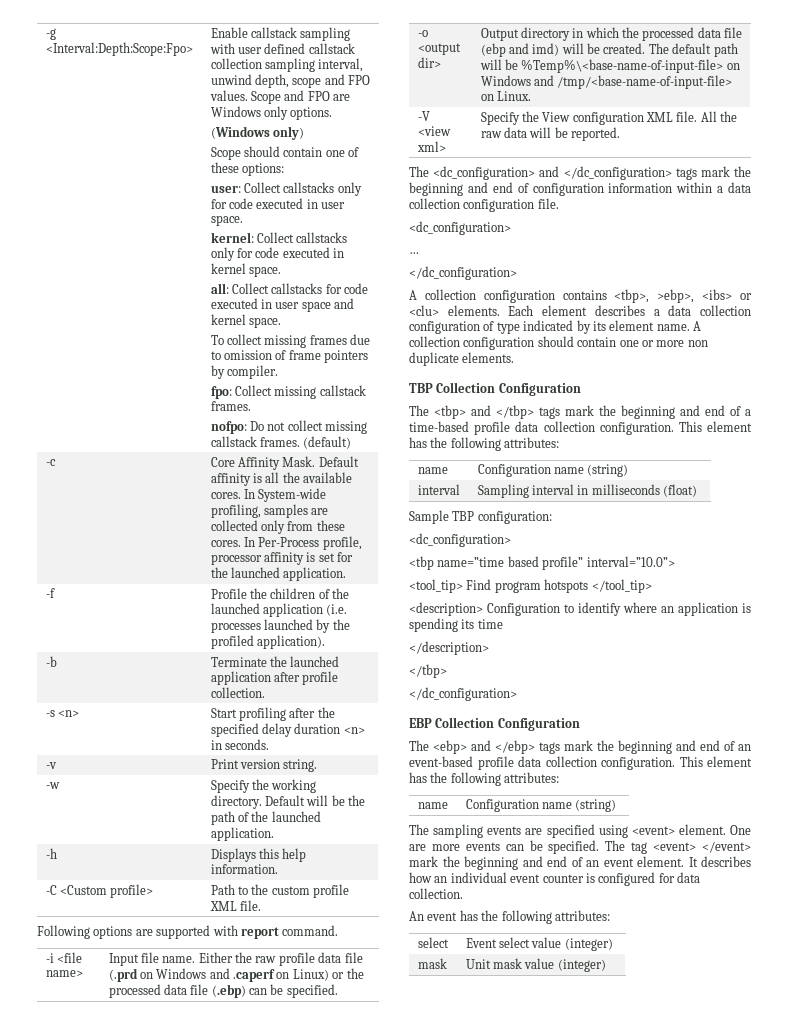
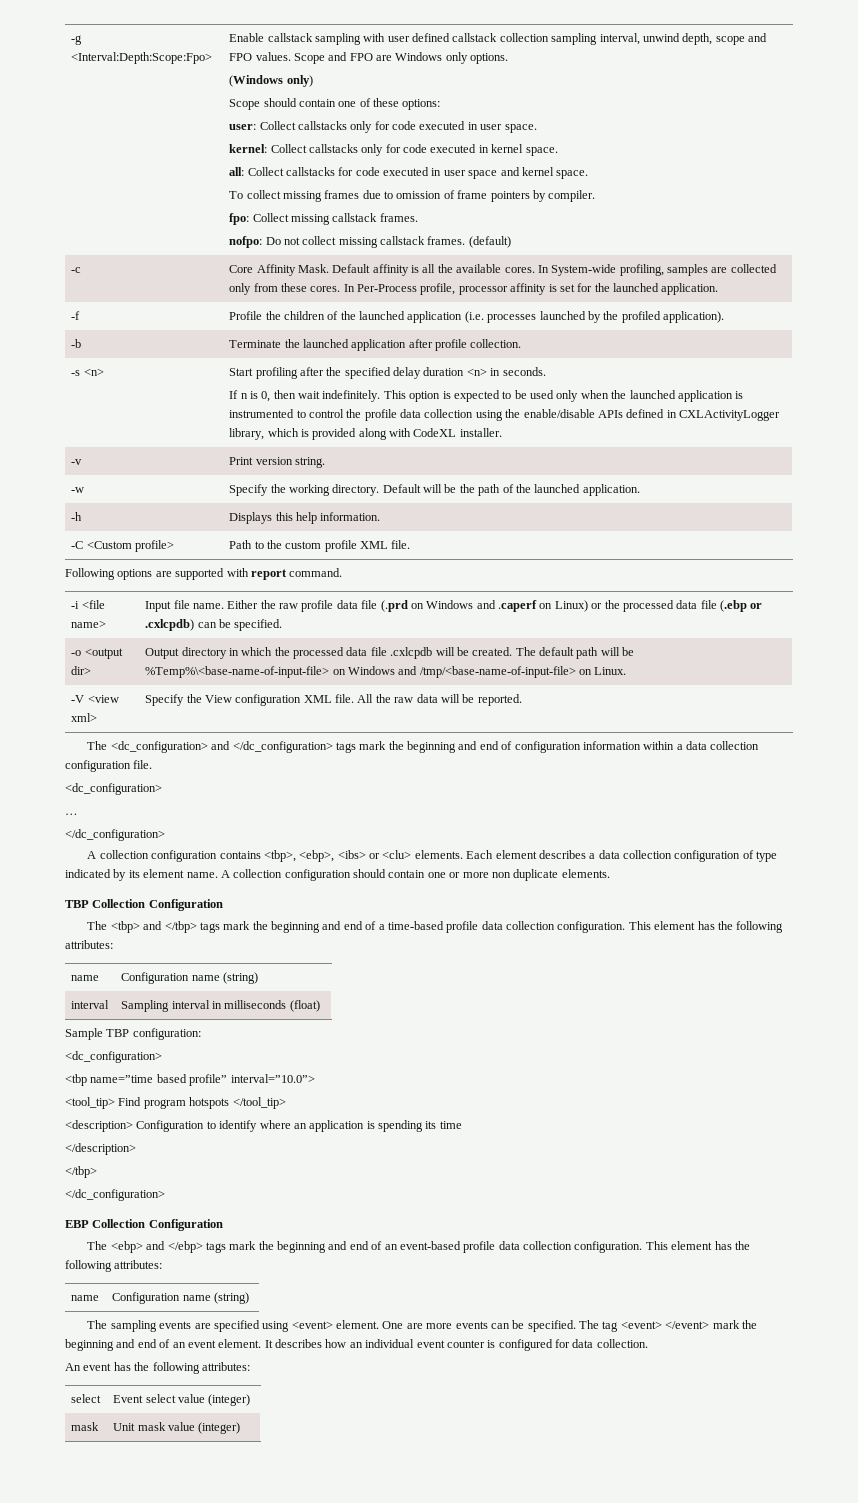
(269, 744) none -> [229,390,744,402] [229,409,781,421] [229,428,502,440] // If n is 0, then wait indefinitely. This option is expected to be used only when the launched application is instrumented to control the profile data collection using the enable/disable APIs defined in CXLActivityLogger library, which is provided along with CodeXL installer.
[211,984,246,998] (.ebp) -> [720,600,763,612] [145,619,195,631] (.ebp or .cxlcpdb)
[480,43,560,57] (ebp and imd) -> [390,647,433,659] .cxlcpdb
[657,289,695,303] >ebp>, -> [299,850,335,862] <ebp>,

